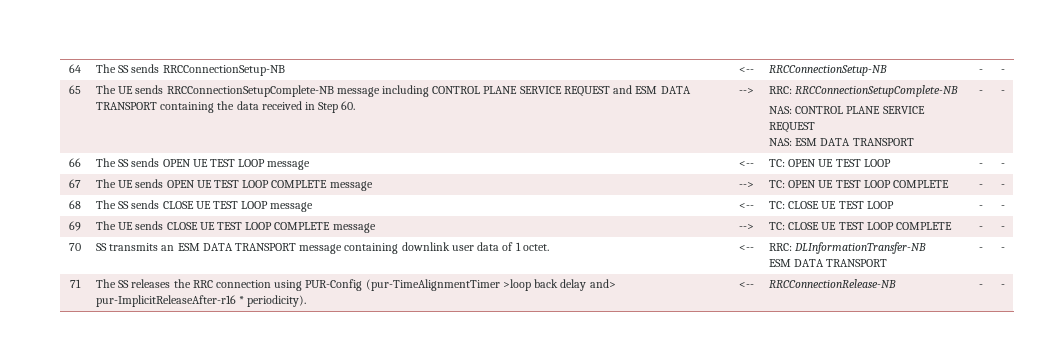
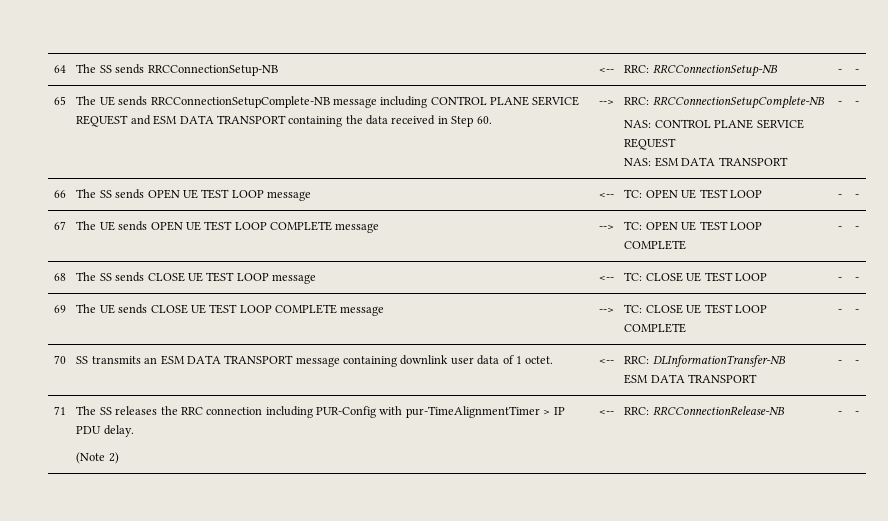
(754, 70) none -> [624,65,650,73] RRC:
[274,279,616,291] [95,295,307,307] [738,282,754,288] using PUR-Config (pur-TimeAlignmentTimer >loop back delay and> pur-ImplicitReleaseAfter-r16 * periodicity). | <-- | -> [265,406,565,418] [76,425,134,437] [76,452,119,464] [598,410,614,415] [624,407,650,415] including PUR-Config with pur-TimeAlignmentTimer > IP PDU delay. // (Note 2) | <-- | RRC:

